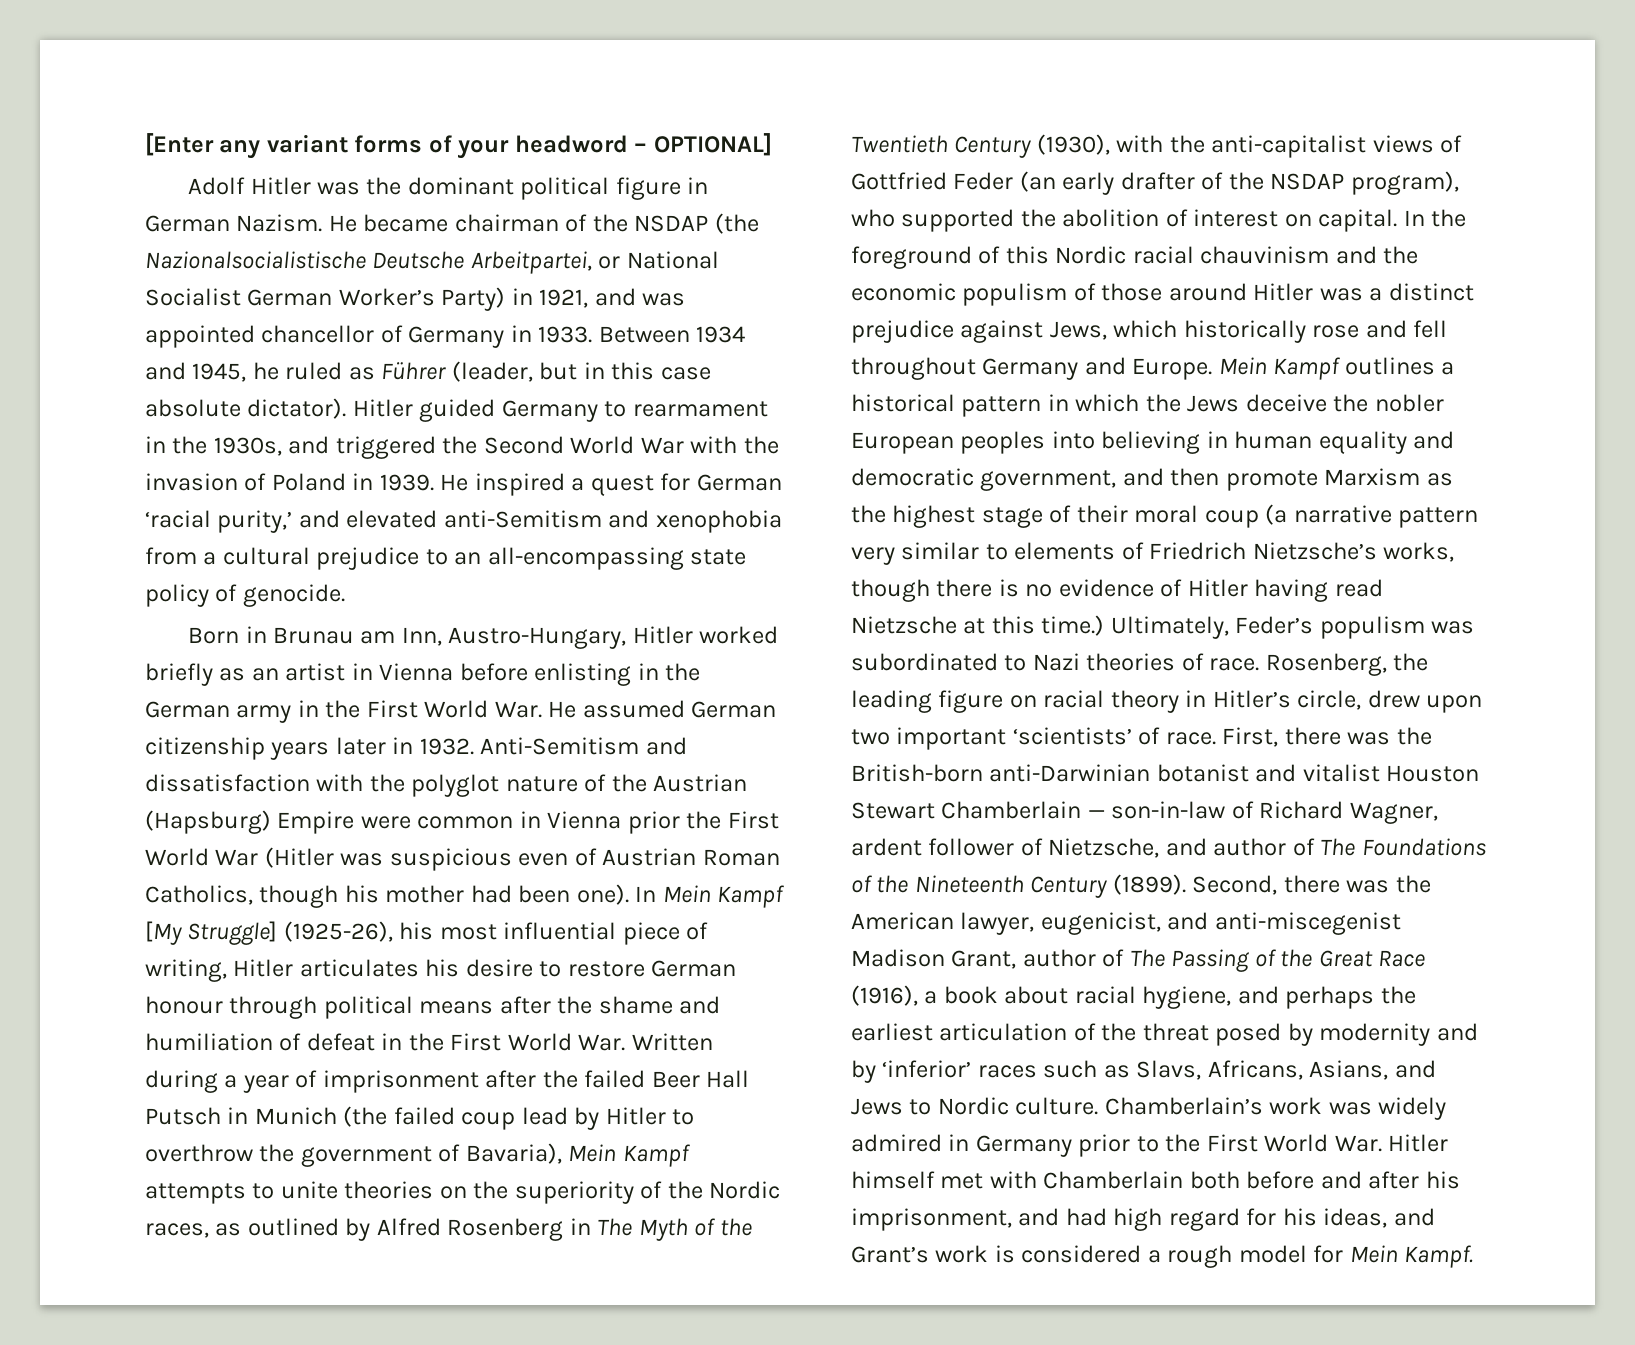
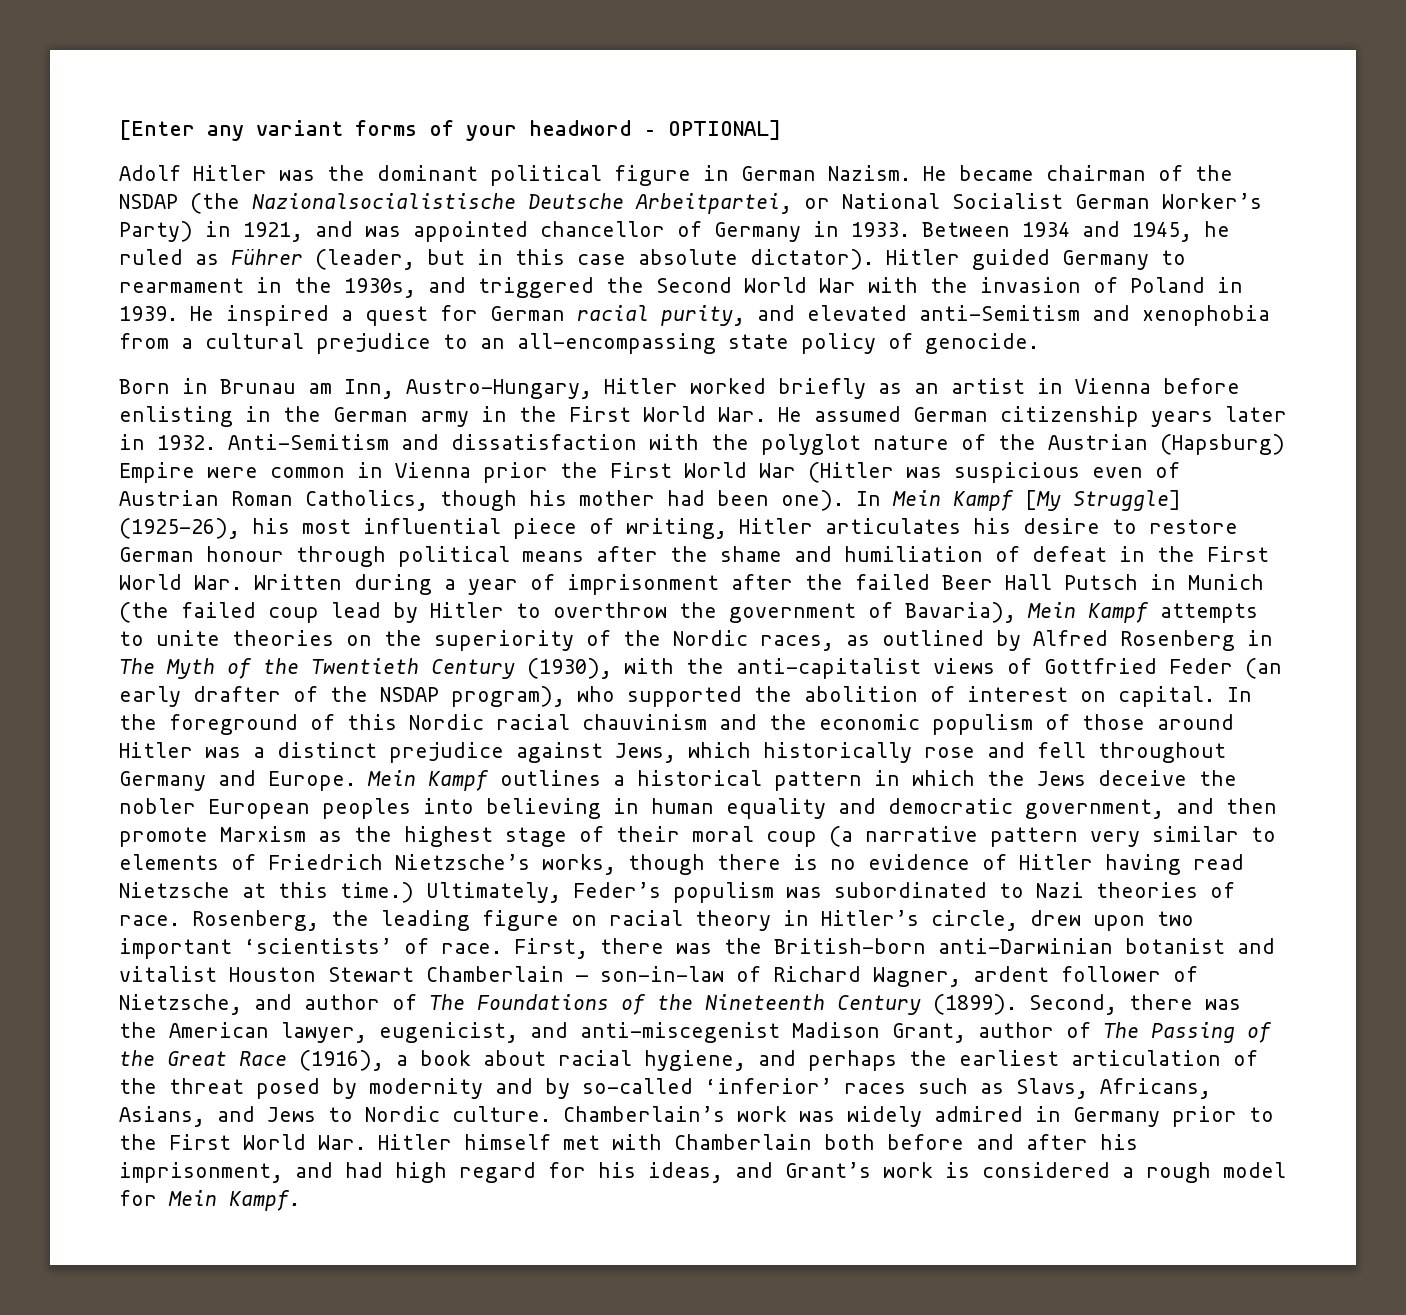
[145,510,293,533] ‘racial purity,’ -> [577,305,745,326] racial purity,
(876, 1071) none -> [582,1078,693,1094] so-called

